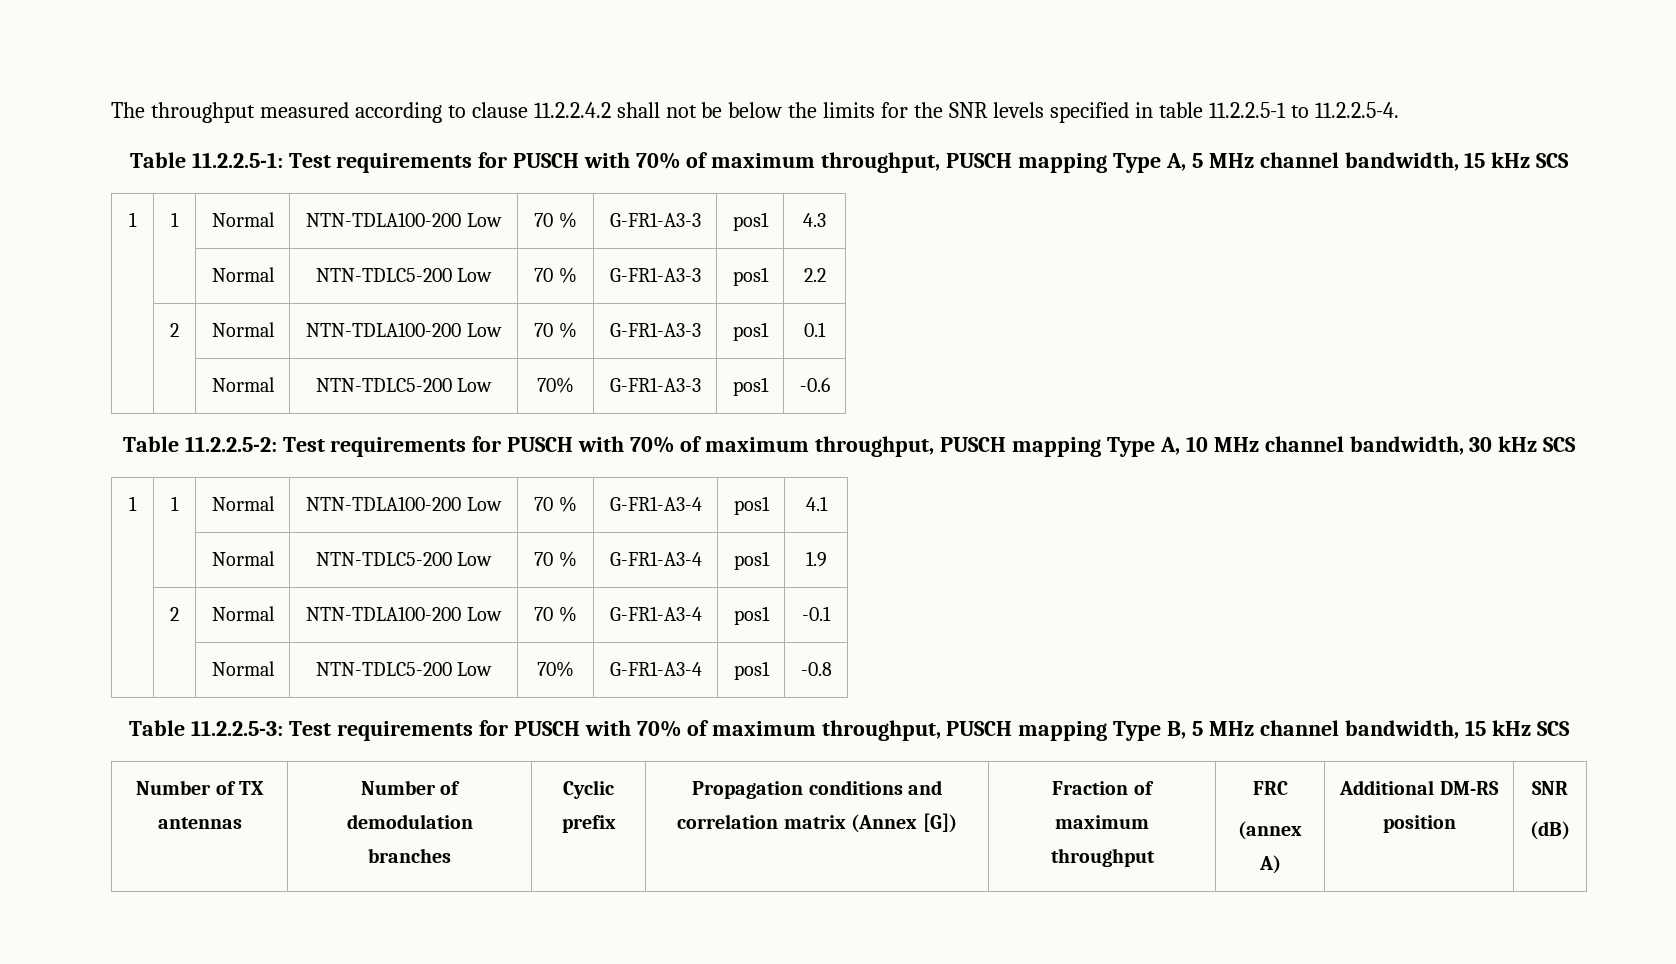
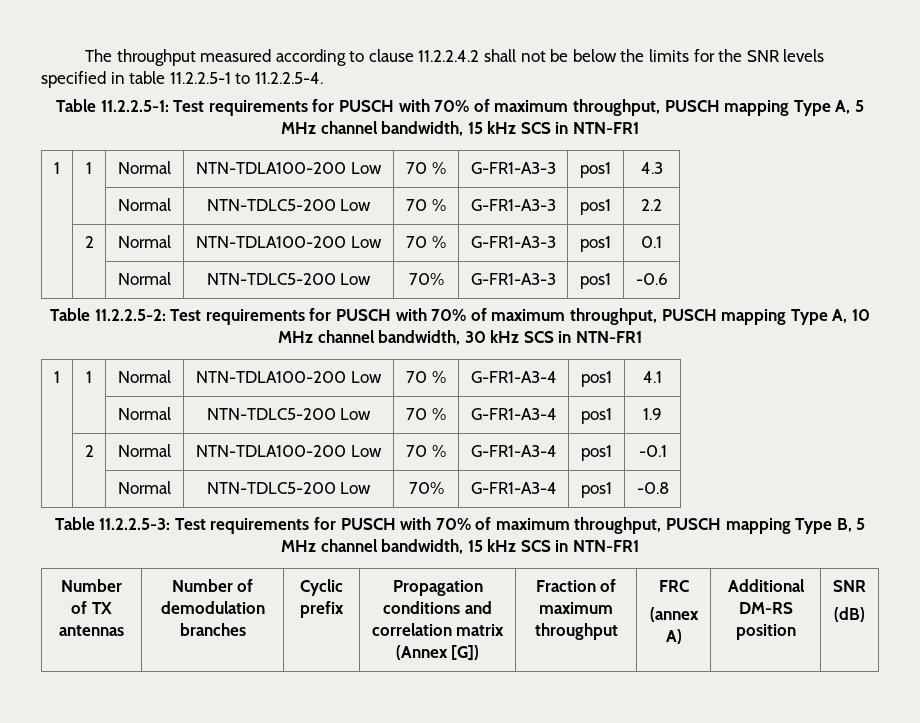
(1570, 160) none -> [555,122,640,134] in NTN-FR1
(1577, 444) none -> [558,331,643,343] in NTN-FR1
(1570, 728) none -> [555,540,640,552] in NTN-FR1

